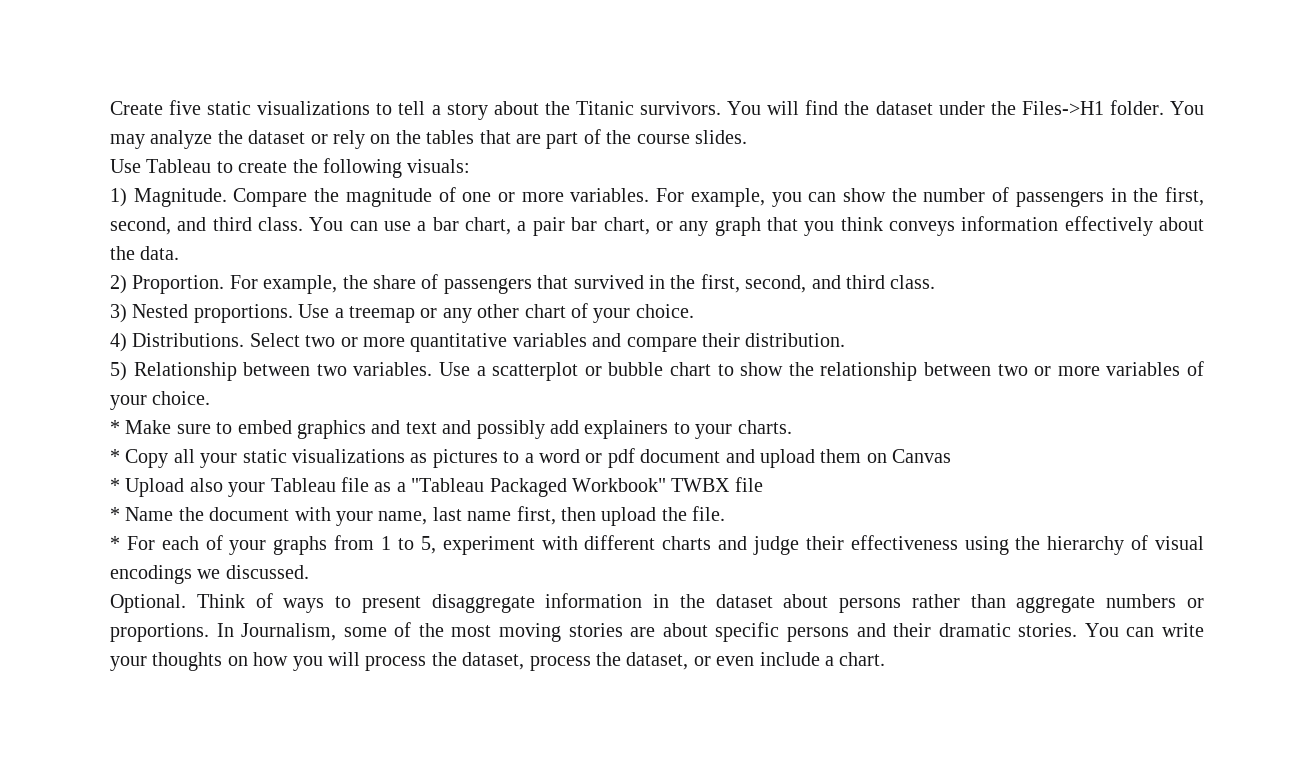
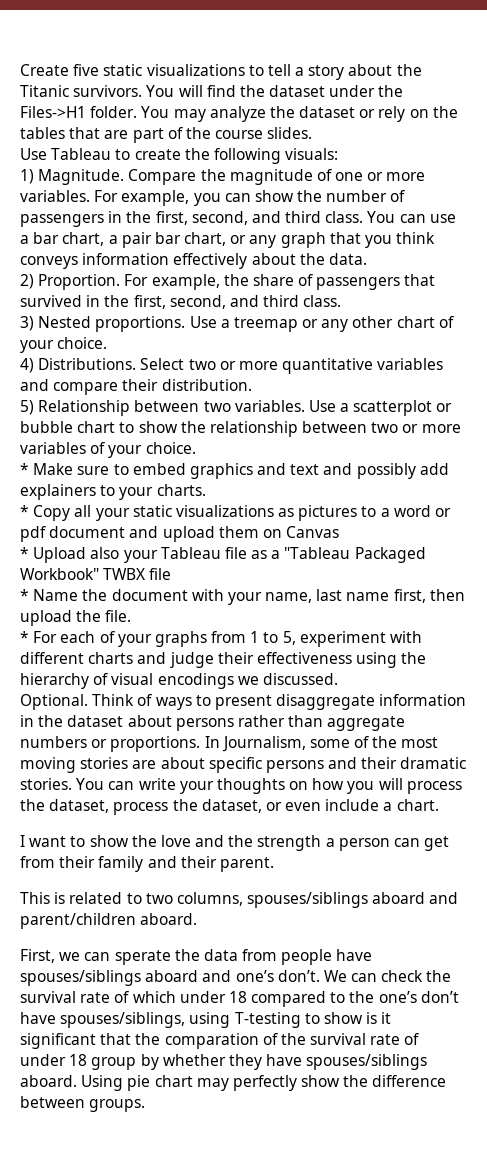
(886, 659) none -> [20,835,450,851] [20,856,274,872] [20,892,459,908] [20,913,198,929] [20,949,373,965] [20,970,452,986] [20,991,459,1007] [20,1012,392,1028] [20,1033,420,1049] [20,1054,428,1070] [20,1075,447,1091] [20,1096,146,1112] // I want to show the love and the strength a person can get from their family and their parent. // This is related to two columns, spouses/siblings aboard and parent/children aboard. // First, we can sperate the data from people have spouses/siblings aboard and one’s don’t. We can check the survival rate of which under 18 compared to the one’s don’t have spouses/siblings, using T-testing to show is it significant that the comparation of the survival rate of under 18 group by whether they have spouses/siblings aboard. Using pie chart may perfectly show the difference between groups.

